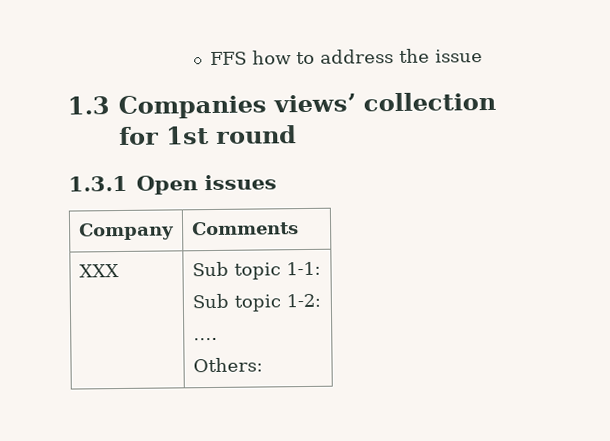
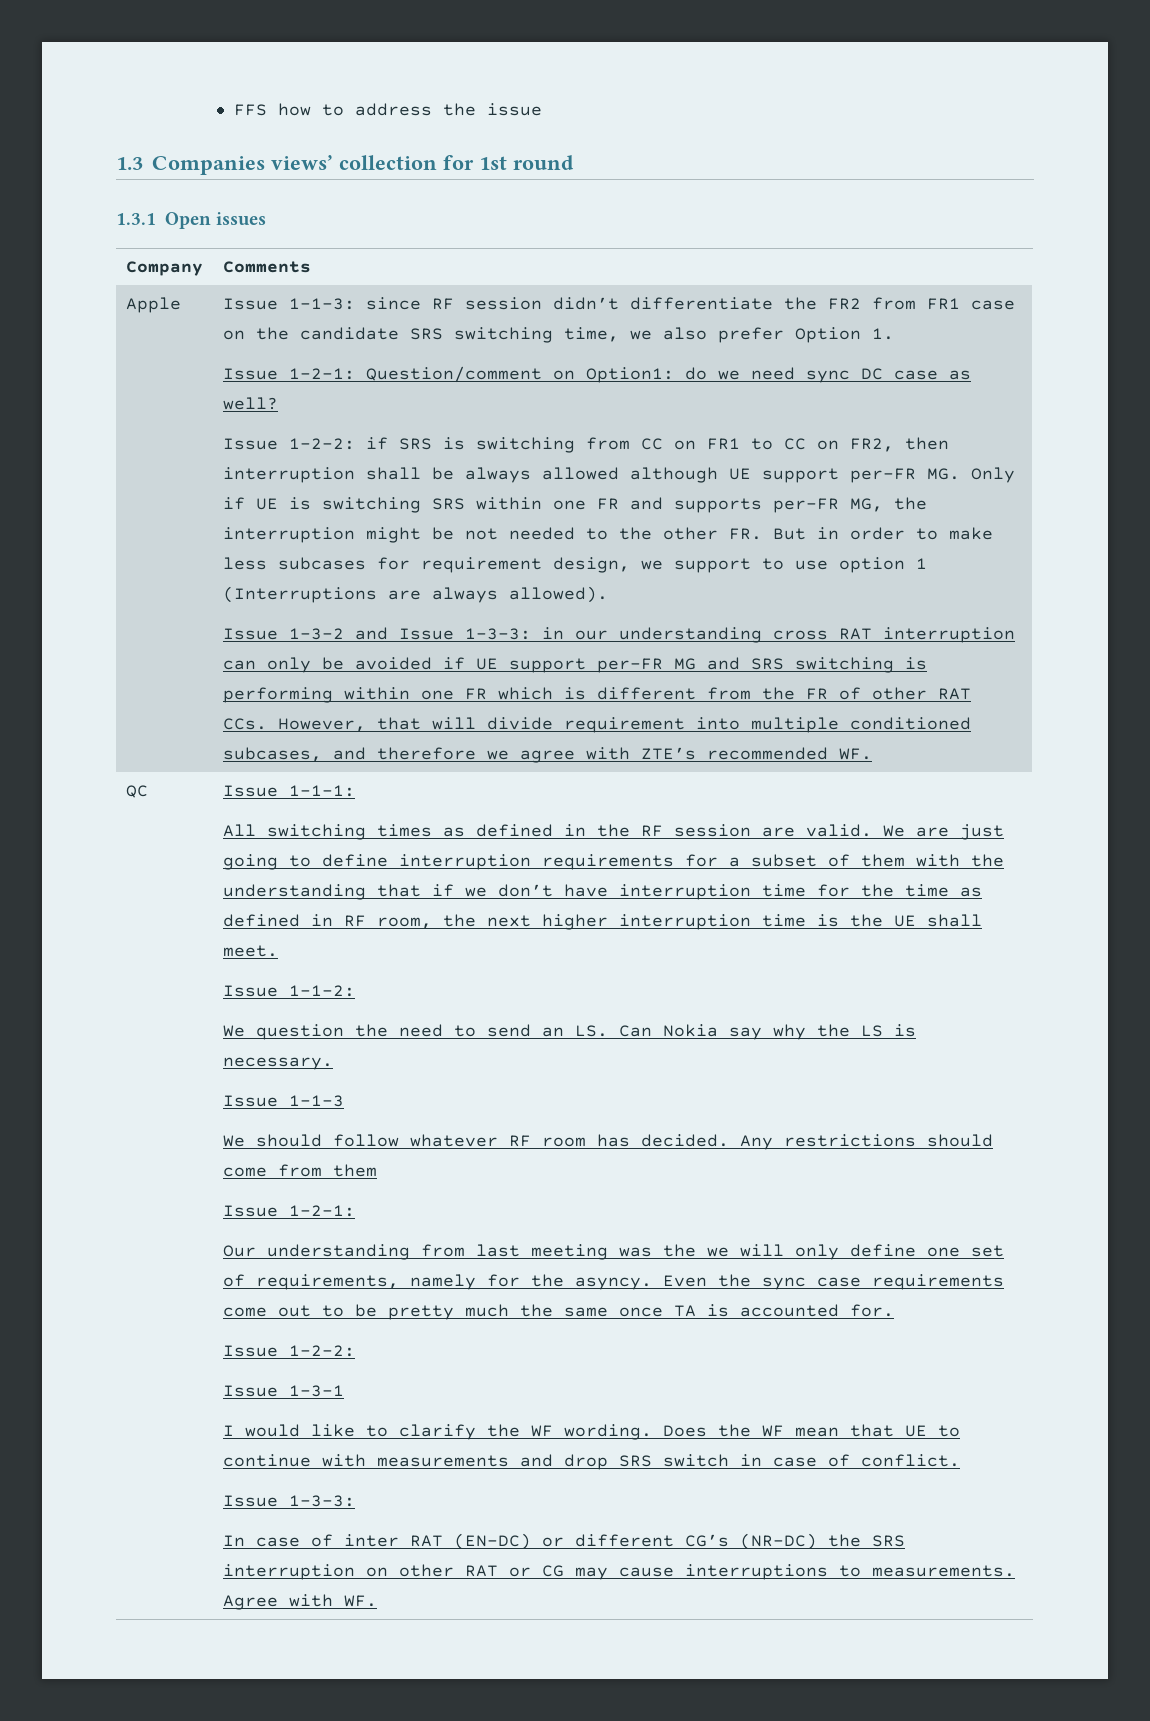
[78,264,119,278] [191,261,321,280] [191,293,321,312] [192,337,218,341] [192,357,263,373] XXX | Sub topic 1-1: // Sub topic 1-2: // …. // Others: -> [125,297,181,313] [222,297,1015,310] [222,327,894,343] [222,366,971,383] [222,397,278,410] [222,437,949,453] [222,467,1015,483] [222,497,927,513] [222,527,993,543] [222,557,927,573] [222,586,608,603] [222,627,1015,643] [222,657,927,673] [222,687,971,703] [222,717,971,733] [222,747,872,763] [125,785,148,798] [222,785,355,797] [222,824,1004,840] [222,854,1004,870] [222,884,982,900] [222,914,982,930] [222,945,278,957] [222,985,355,997] [222,1024,916,1040] [222,1057,333,1070] [222,1095,344,1107] [222,1134,993,1150] [222,1164,377,1177] [222,1205,355,1217] [222,1244,1004,1260] [222,1274,1004,1290] [222,1304,894,1320] [222,1345,355,1357] [222,1385,344,1397] [222,1424,960,1440] [222,1454,960,1470] [222,1495,355,1507] [222,1533,905,1550] [222,1564,1015,1580] [222,1594,377,1610] Apple | Issue 1-1-3: since RF session didn’t differentiate the FR2 from FR1 case on the candidate SRS switching time, we also prefer Option 1. // Issue 1-2-1: Question/comment on Option1: do we need sync DC case as well? // Issue 1-2-2: if SRS is switching from CC on FR1 to CC on FR2, then interruption shall be always allowed although UE support per-FR MG. Only if UE is switching SRS within one FR and supports per-FR MG, the interruption might be not needed to the other FR. But in order to make less subcases for requirement design, we support to use option 1 (Interruptions are always allowed). // Issue 1-3-2 and Issue 1-3-3: in our understanding cross RAT interruption can only be avoided if UE support per-FR MG and SRS switching is performing within one FR which is different from the FR of other RAT CCs. However, that will divide requirement into multiple conditioned subcases, and therefore we agree with ZTE’s recommended WF. // QC | Issue 1-1-1: // All switching times as defined in the RF session are valid. We are just going to define interruption requirements for a subset of them with the understanding that if we don’t have interruption time for the time as defined in RF room, the next higher interruption time is the UE shall meet. // Issue 1-1-2: // We question the need to send an LS. Can Nokia say why the LS is necessary. // Issue 1-1-3 // We should follow whatever RF room has decided. Any restrictions should come from them // Issue 1-2-1: // Our understanding from last meeting was the we will only define one set of requirements, namely for the asyncy. Even the sync case requirements come out to be pretty much the same once TA is accounted for. // Issue 1-2-2: // Issue 1-3-1 // I would like to clarify the WF wording. Does the WF mean that UE to continue with measurements and drop SRS switch in case of conflict. // Issue 1-3-3: // In case of inter RAT (EN-DC) or different CG’s (NR-DC) the SRS interruption on other RAT or CG may cause interruptions to measurements. Agree with WF.

